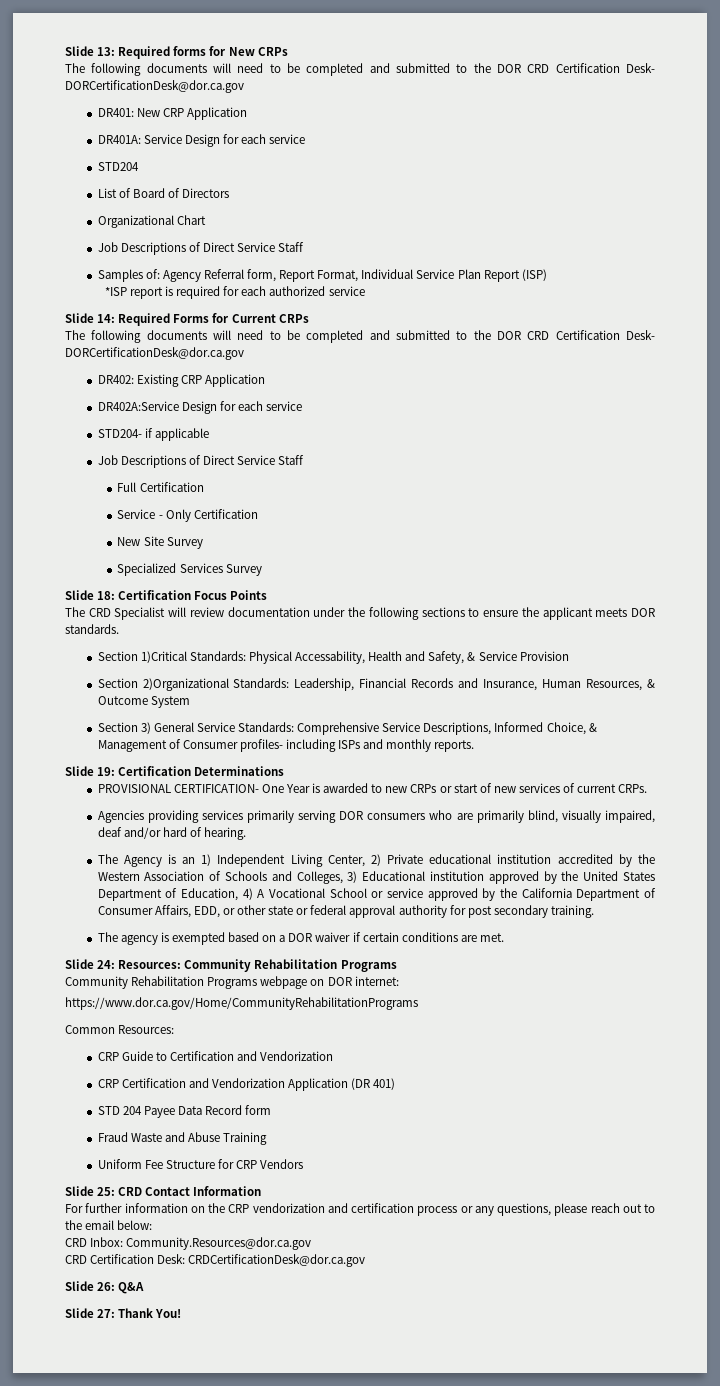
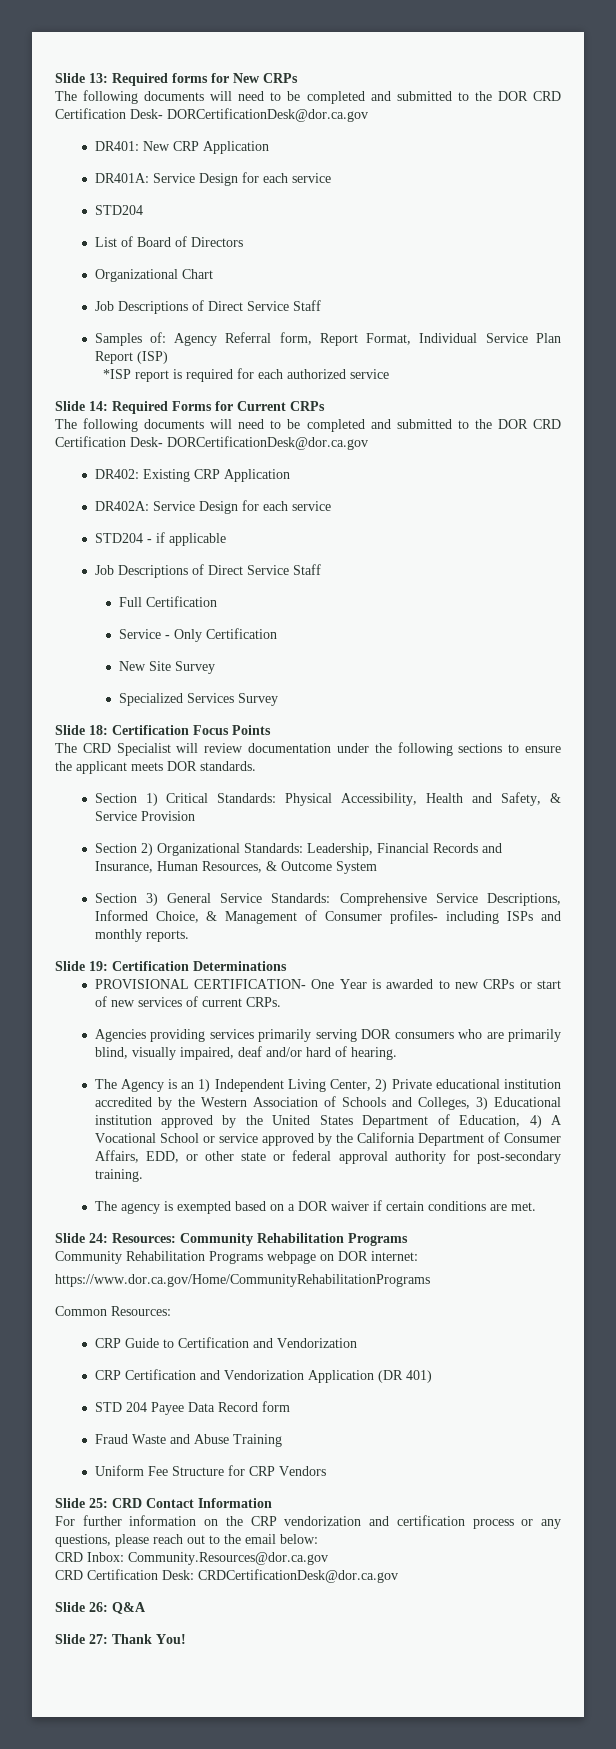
[97,401,302,414] [97,429,142,438] DR402A:Service Design for each service // STD204- -> [94,500,331,514] [94,533,152,543] DR402A: Service Design for each service // STD204 -
[140,651,187,663] 1)Critical -> [145,793,209,806] 1) Critical
[294,651,365,664] Accessability, -> [341,793,418,806] Accessibility,
[142,678,229,691] 2)Organizational -> [140,843,240,856] 2) Organizational
[467,905,548,918] post secondary -> [477,1151,561,1164] post-secondary

